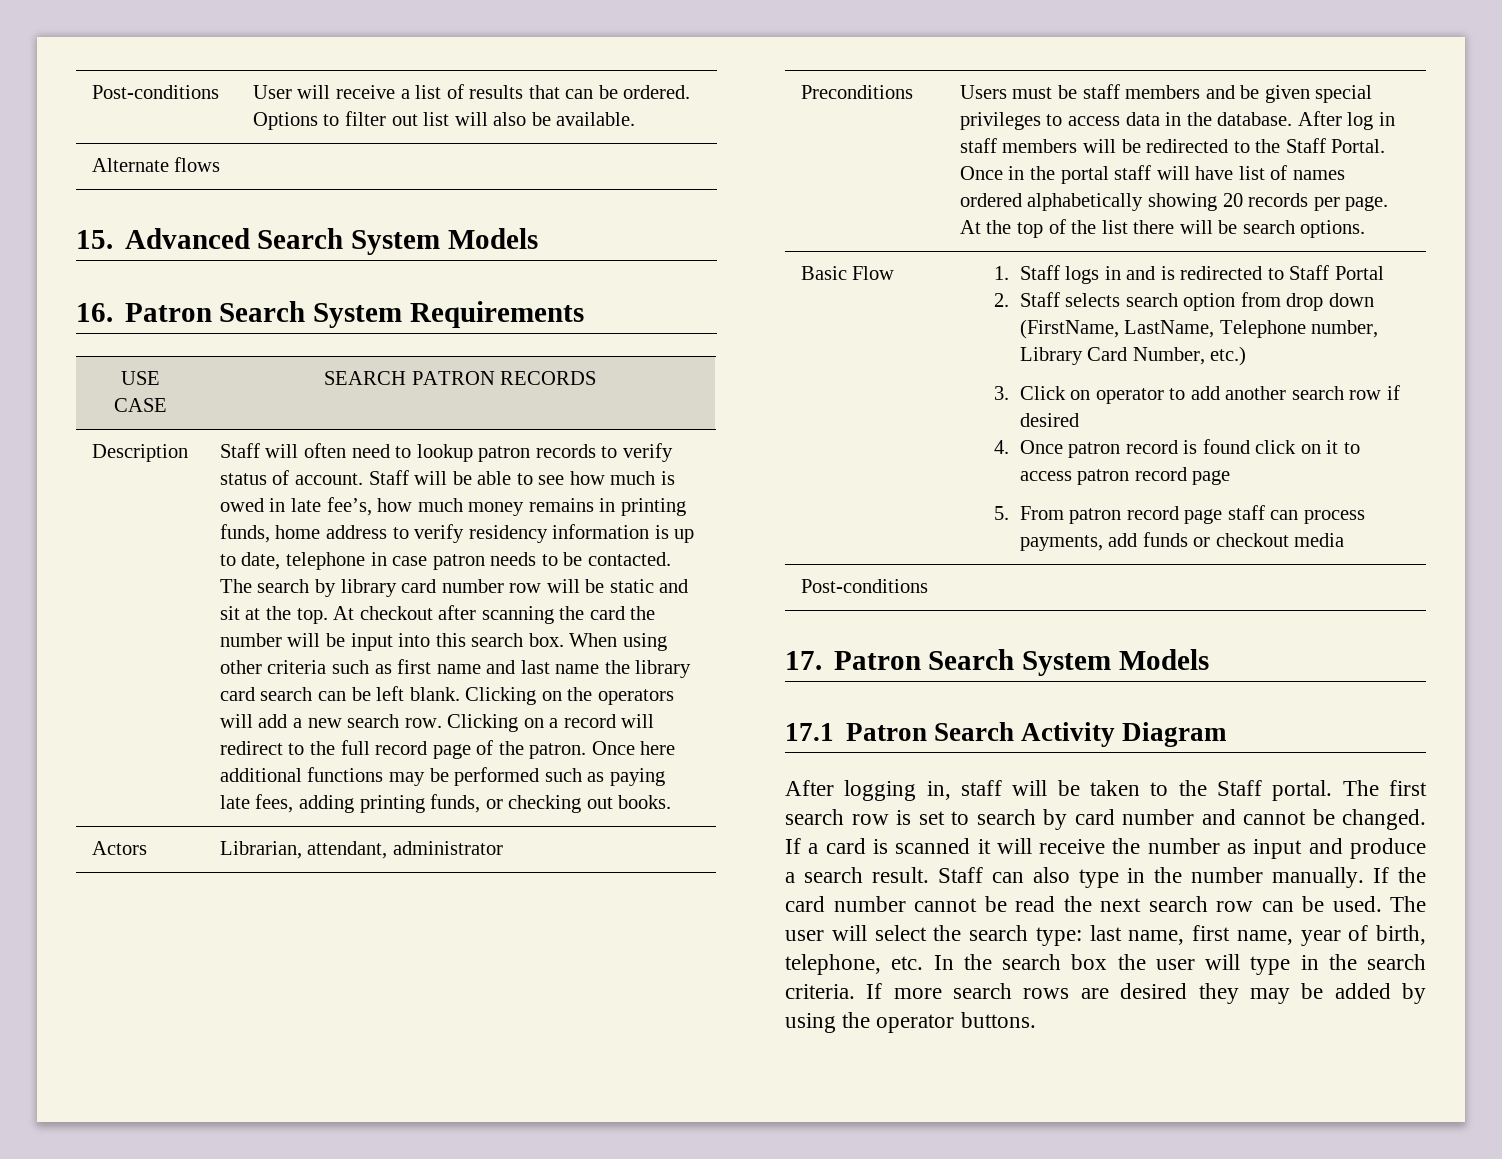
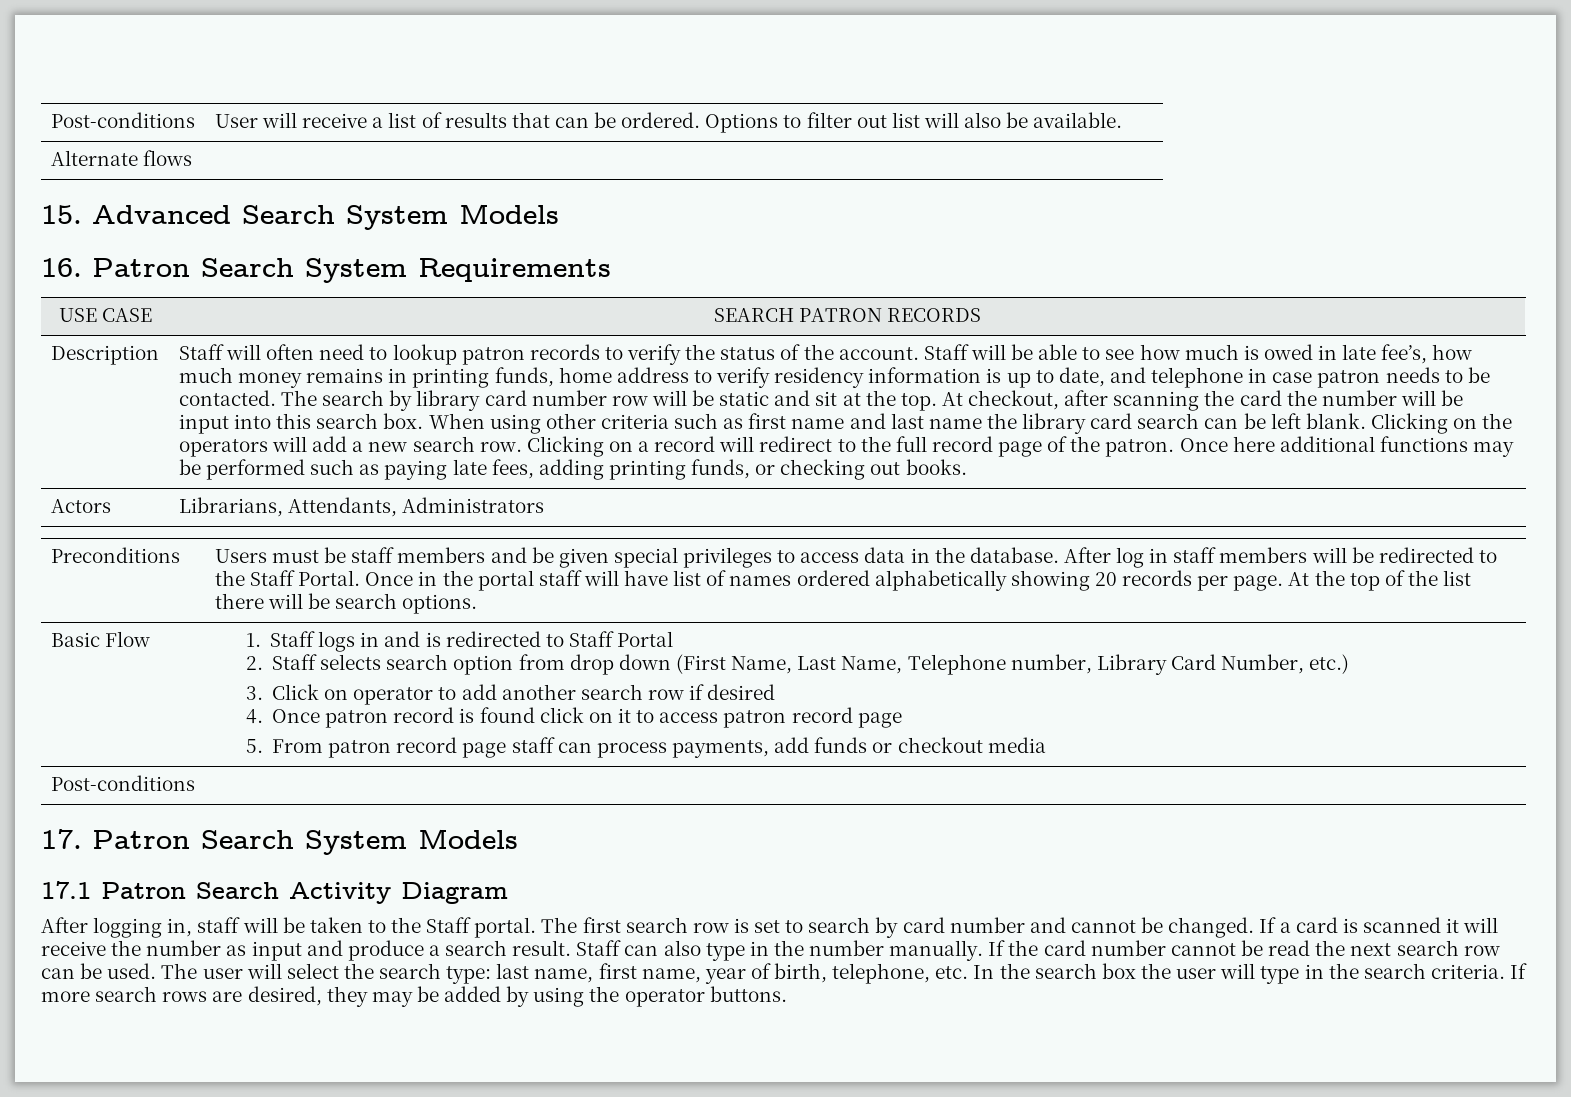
(673, 452) none -> [685,344,716,360] the
(290, 477) none -> [803,344,834,360] the
(281, 561) none -> [1109,367,1146,383] and
[359,606,433,620] checkout -> [968,390,1060,410] checkout,
[219,841,504,859] Librarian, attendant, administrator -> [178,497,545,517] Librarians, Attendants, Administrators
[1019,319,1215,339] (FirstName, LastName, -> [675,654,903,674] (First Name, Last Name,
[1120,983,1188,999] desired -> [247,986,322,1006] desired,

